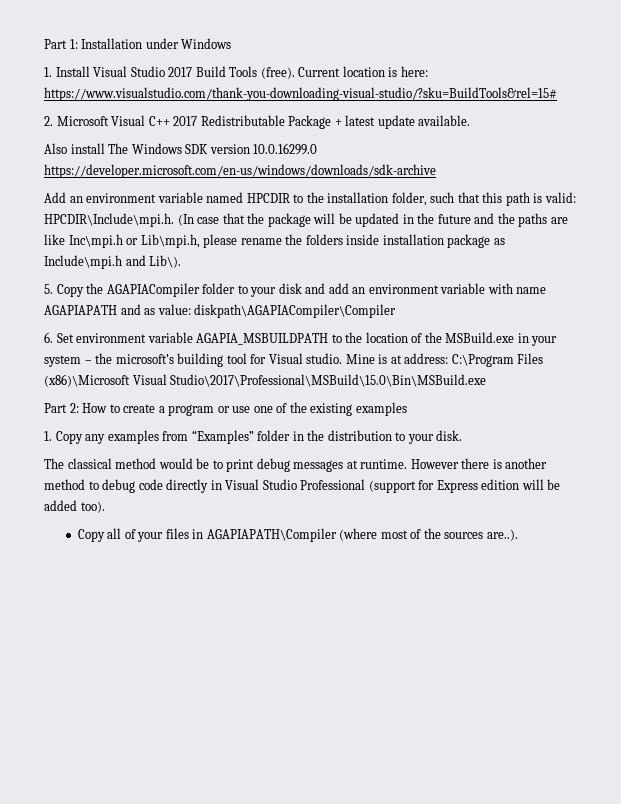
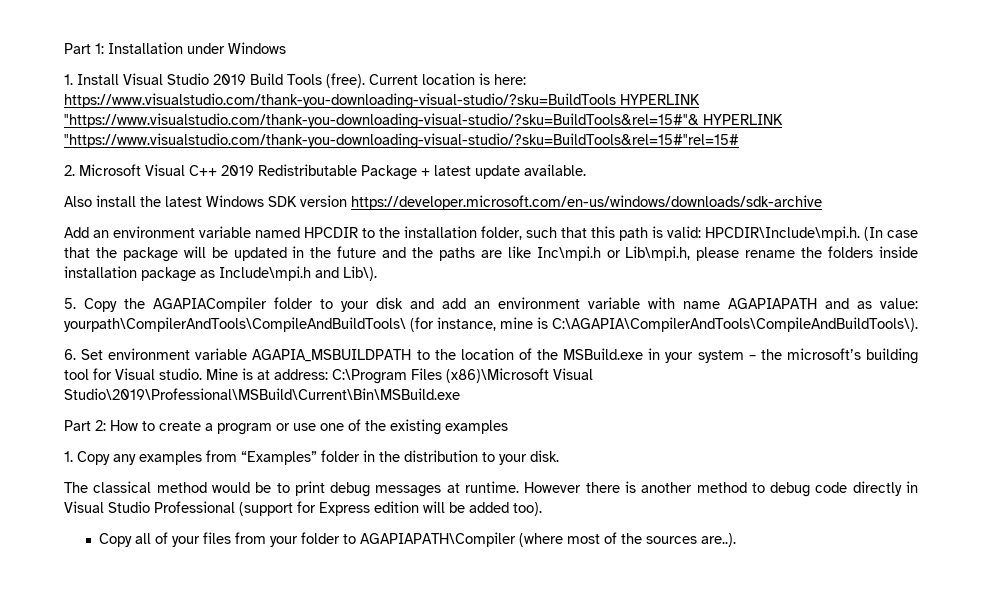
[168,67,193,77] 2017 -> [213,74,246,85] 2019
[44,87,557,101] https://www.visualstudio.com/thank-you-downloading-visual-studio/?sku=BuildTools&rel=15# -> [64,93,700,109] [64,113,783,129] [64,133,739,149] https://www.visualstudio.com/thank-you-downloading-visual-studio/?sku=BuildTools HYPERLINK "https://www.visualstudio.com/thank-you-downloading-visual-studio/?sku=BuildTools&rel=15#"& HYPERLINK "https://www.visualstudio.com/thank-you-downloading-visual-studio/?sku=BuildTools&rel=15#"rel=15#
[173,116,198,126] 2017 -> [221,165,254,176] 2019
[108,143,129,154] The -> [140,196,202,207] the latest
[253,143,318,155] 10.0.16299.0 -> (347, 201) none
[194,304,397,318] diskpath\AGAPIACompiler\Compiler -> [64,317,918,332] yourpath\CompilerAndTools\CompileAndBuildTools\ (for instance, mine is C:\AGAPIA\CompilerAndTools\CompileAndBuildTools\).
[170,374,487,387] Studio\2017\Professional\MSBuild\15.0\Bin\MSBuild.exe -> [64,388,460,400] Studio\2019\Professional\MSBuild\Current\Bin\MSBuild.exe
[192,529,204,539] in -> [235,532,357,547] from your folder to

